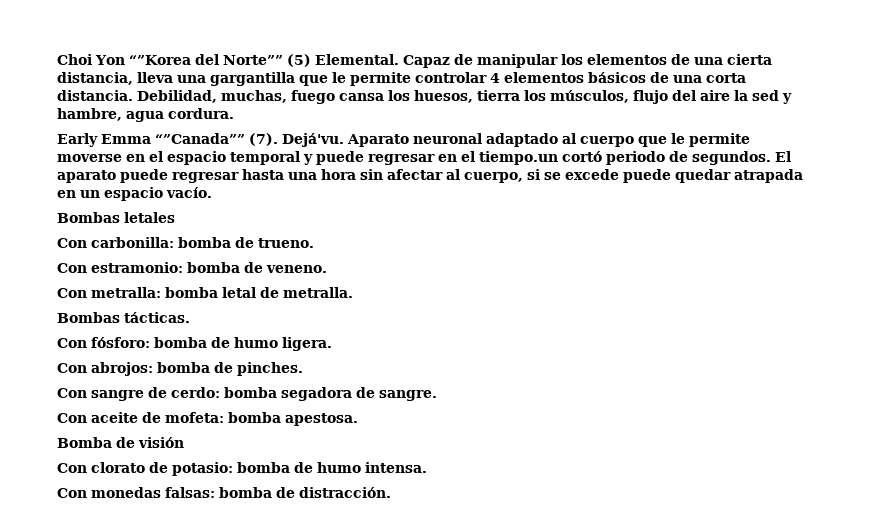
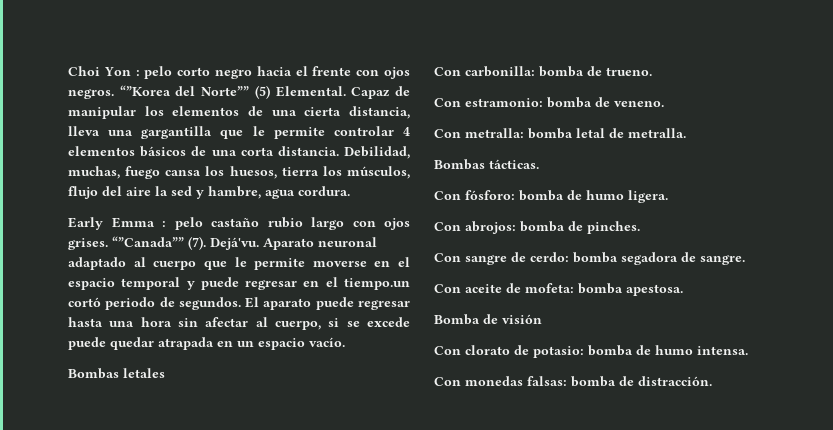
(125, 60) none -> [135,66,411,79] [68,89,114,99] : pelo corto negro hacia el frente con ojos negros.
(151, 139) none -> [162,217,410,230] [68,238,108,250] : pelo castaño rubio largo con ojos grises.

